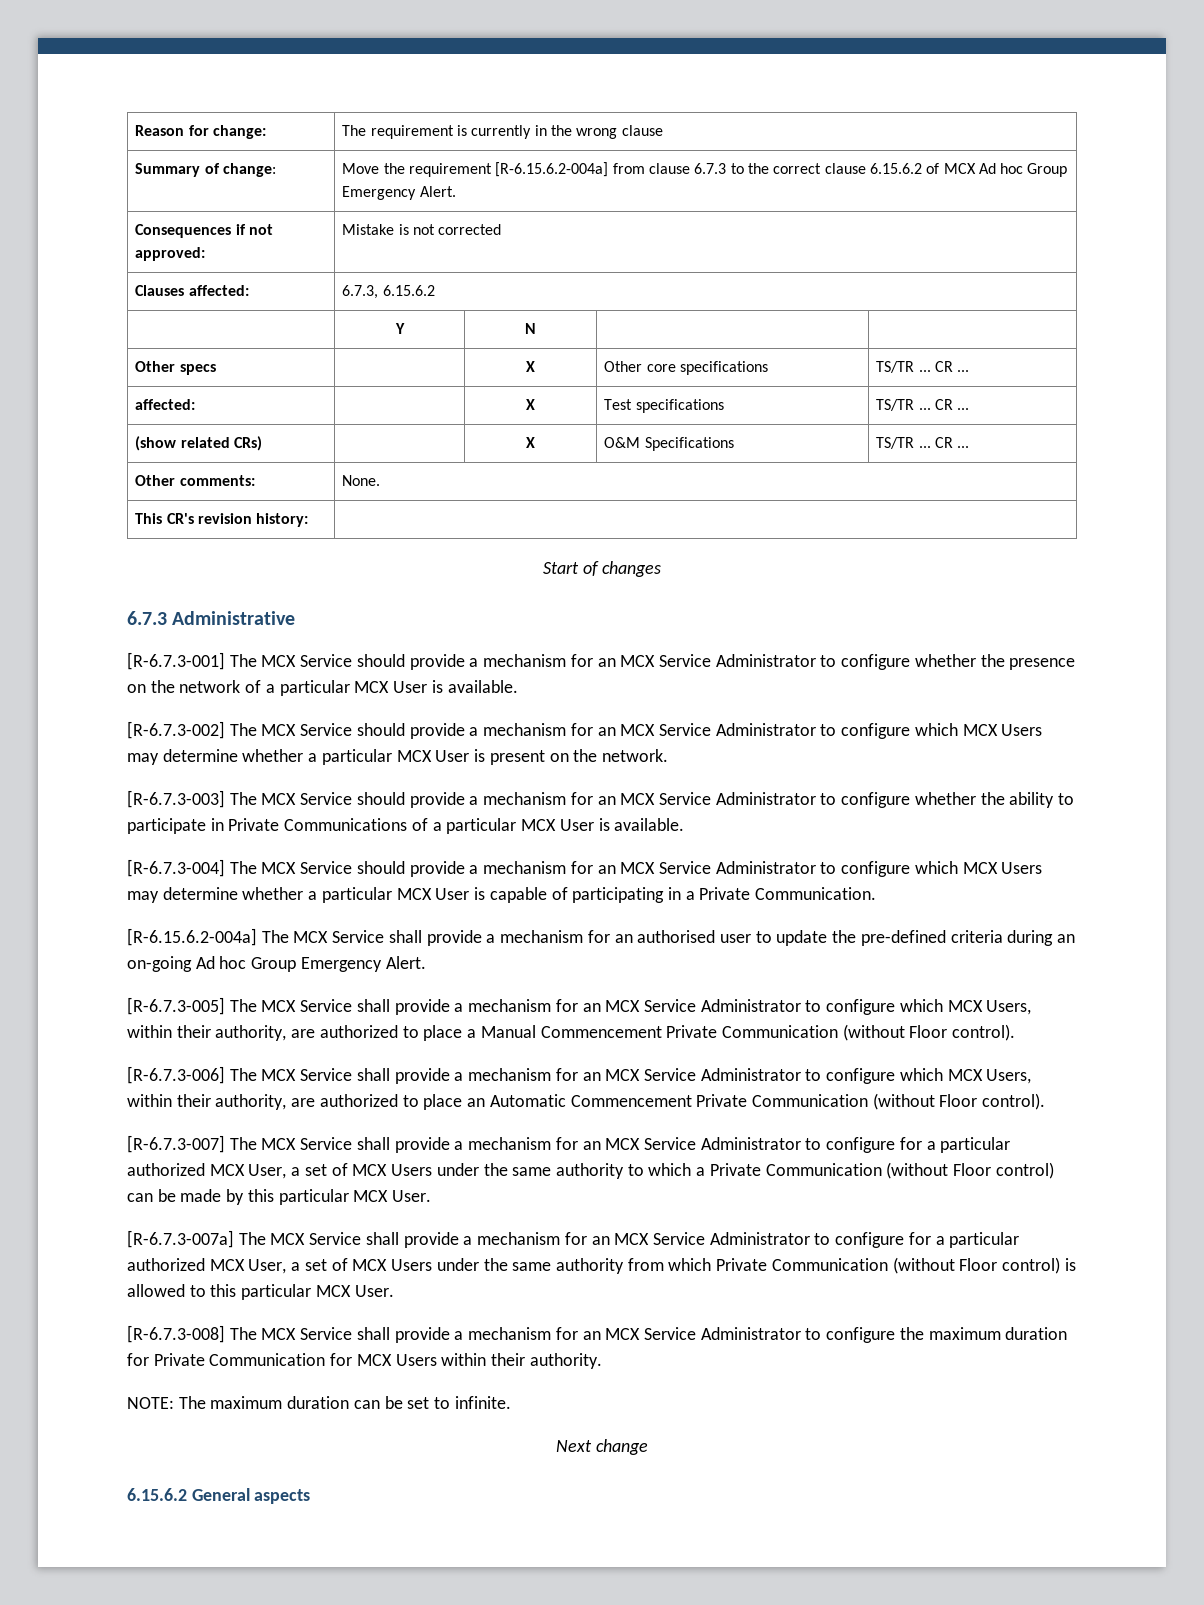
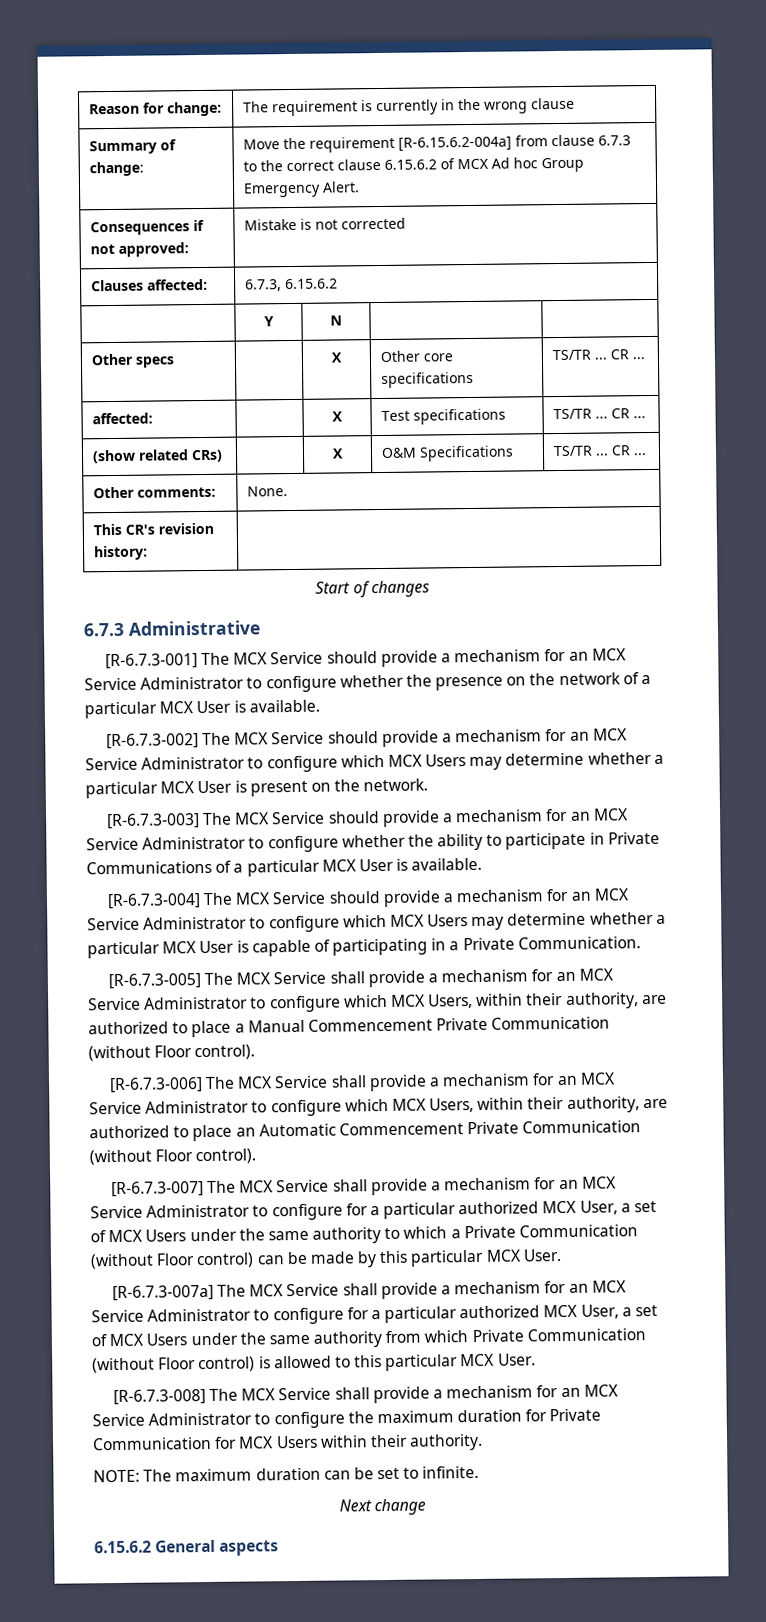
[127,928,1076,946] [127,956,426,972] // [R-6.15.6.2-004a] The MCX Service shall provide a mechanism for an authorised user to update the pre-defined criteria during an on-going Ad hoc Group Emergency Alert. -> (641, 943) none

